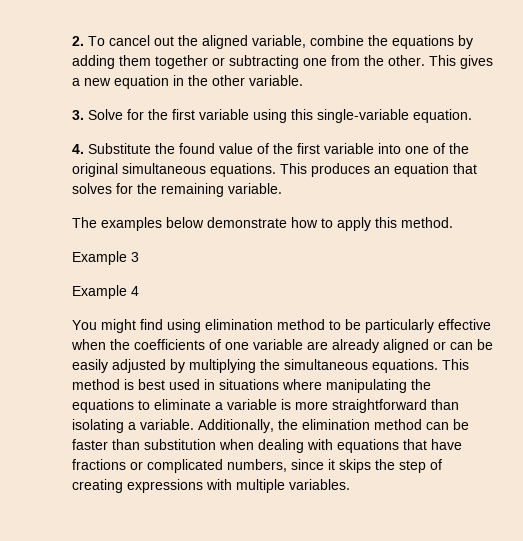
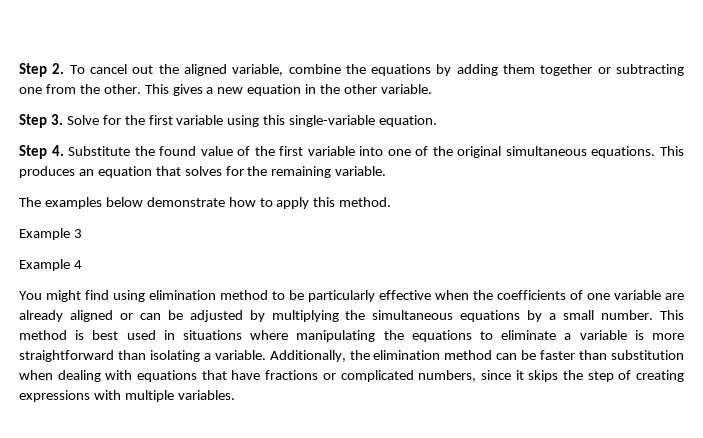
(72, 41) none -> [19,63,47,77] Step
(303, 80) none -> [19,114,47,128] Step
(472, 116) none -> [19,145,47,159] Step
[72,359,108,373] easily -> (183, 315) none
[372,359,438,373] equations. -> [460,310,654,322] equations by a small number.

